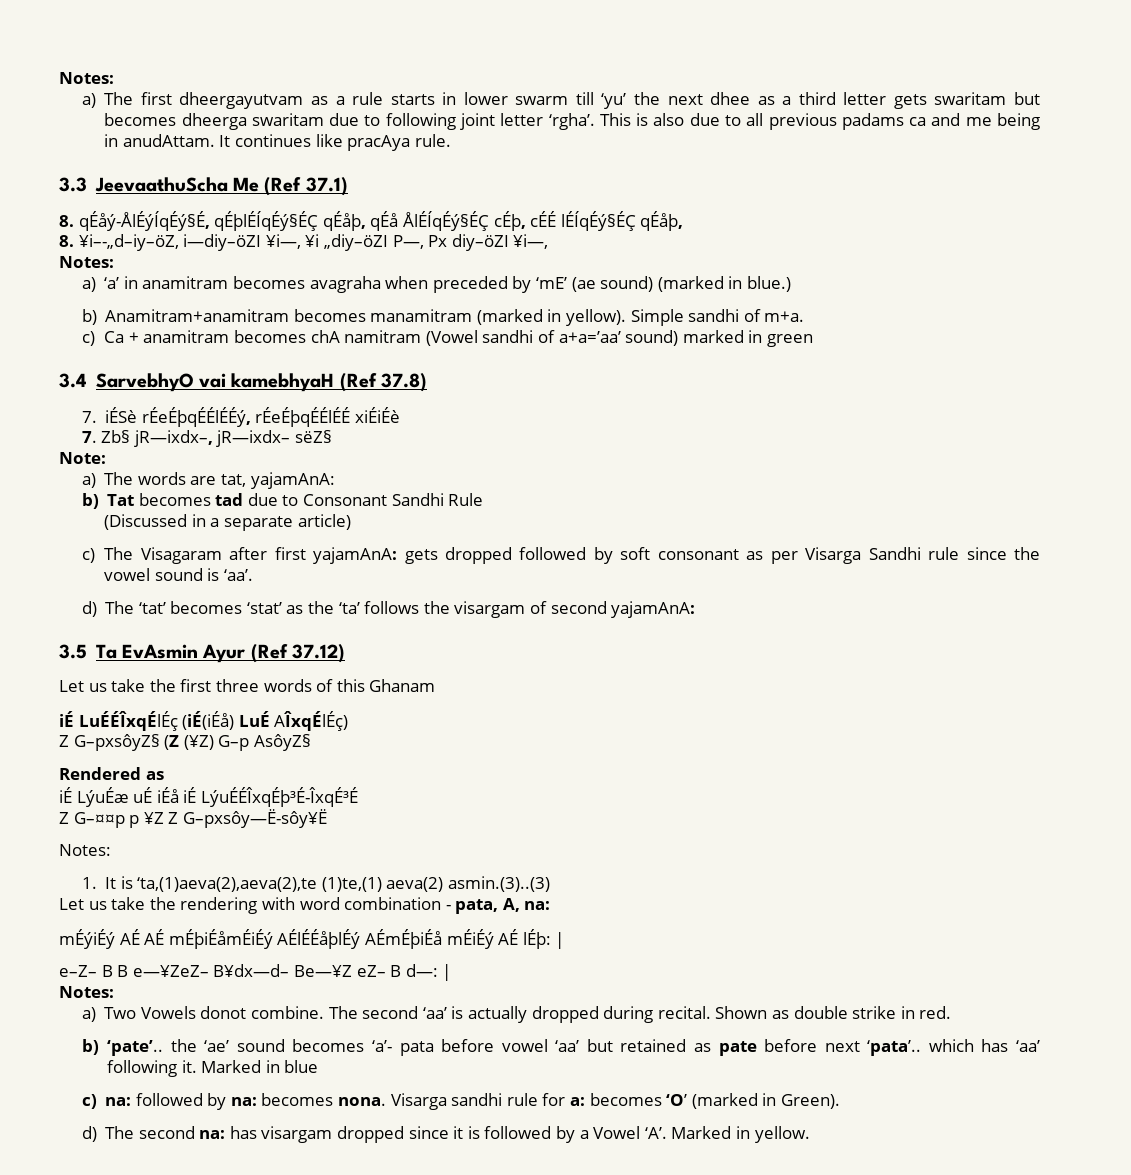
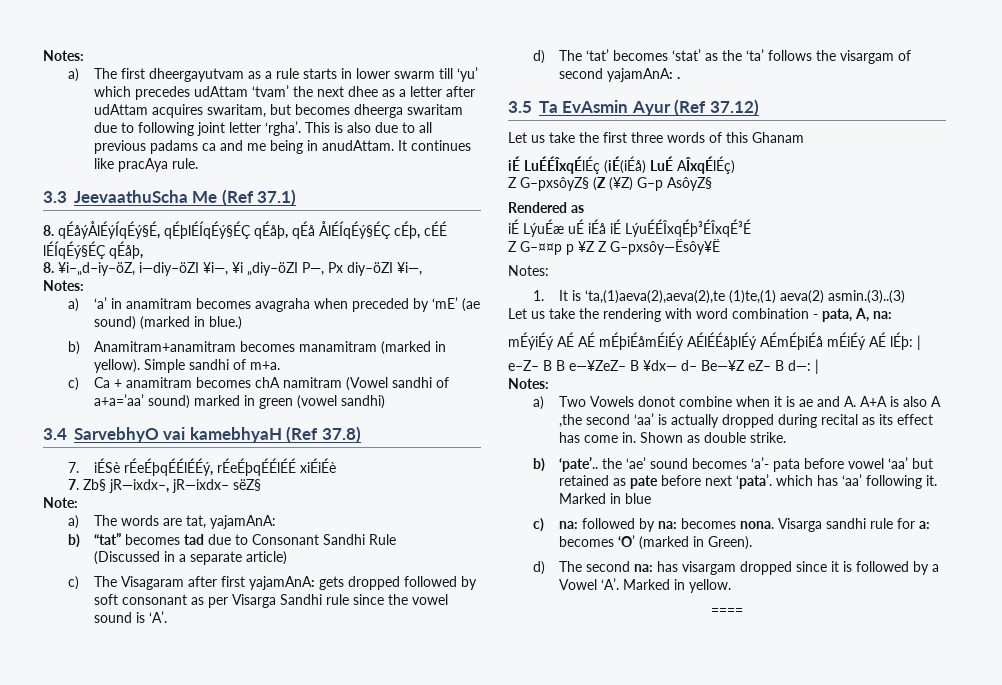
(627, 101) none -> [93,85,289,100] which precedes udAttam ‘tvam’
[798,92,1007,109] third letter gets swaritam -> [409,86,475,97] [93,104,266,118] letter after udAttam acquires swaritam,
[78,211,210,231] qÉåý-ÅlÉýÍqÉý§É, -> [58,221,160,239] qÉåýÅlÉýÍqÉý§É,
[78,234,179,251] ¥i–-„d–iy–öZ, -> [58,262,135,276] ¥i–„d–iy–öZ,
(813, 340) none -> [296,395,385,409] (vowel sandhi)
[107,494,135,506] Tat -> [93,532,121,545] “tat”
[224,569,254,581] ‘aa’. -> [148,611,167,623] ‘A’.
(696, 609) none -> [676,77,680,79] .
[200,787,358,807] LýuÉÉÎxqÉþ³É-ÎxqÉ³É -> [625,219,751,237] LýuÉÉÎxqÉþ³ÉÎxqÉ³É
[182,809,327,828] G–pxsôy—Ë-sôy¥Ë -> [610,239,720,255] G–pxsôy—Ësôy¥Ë
[213,964,290,977] B¥dx—d– -> [630,360,697,371] B ¥dx— d–
[251,1006,358,1019] combine. The -> [678,396,941,407] [558,414,582,428] combine when it is ae and A. A+A is also A ,the
[657,1006,952,1019] recital. Shown as double strike in red. -> [820,414,933,425] [558,432,786,443] recital as its effect has come in. Shown as double strike.
[867,1040,922,1056] ‘pata’.. -> [735,474,772,489] ‘pata’.
(810, 1134) none -> [711,608,743,615] // ====

